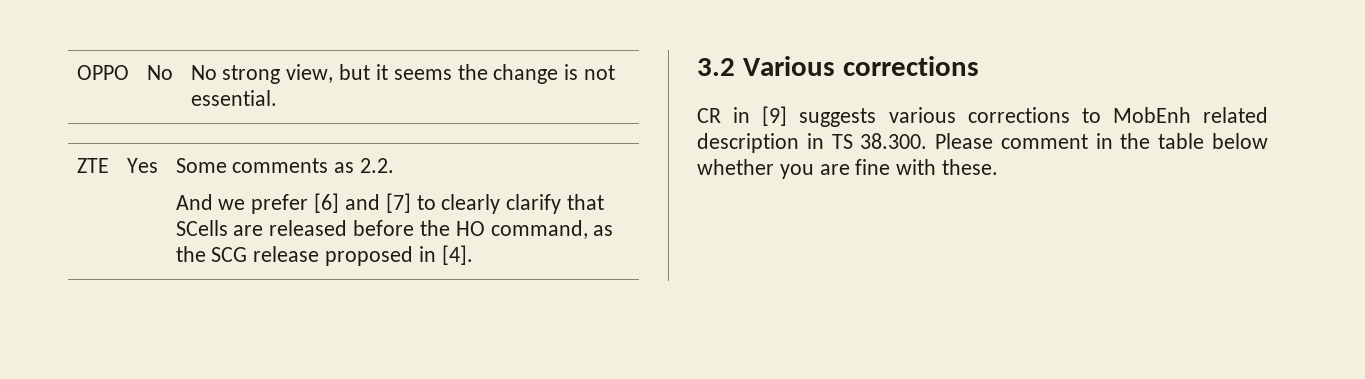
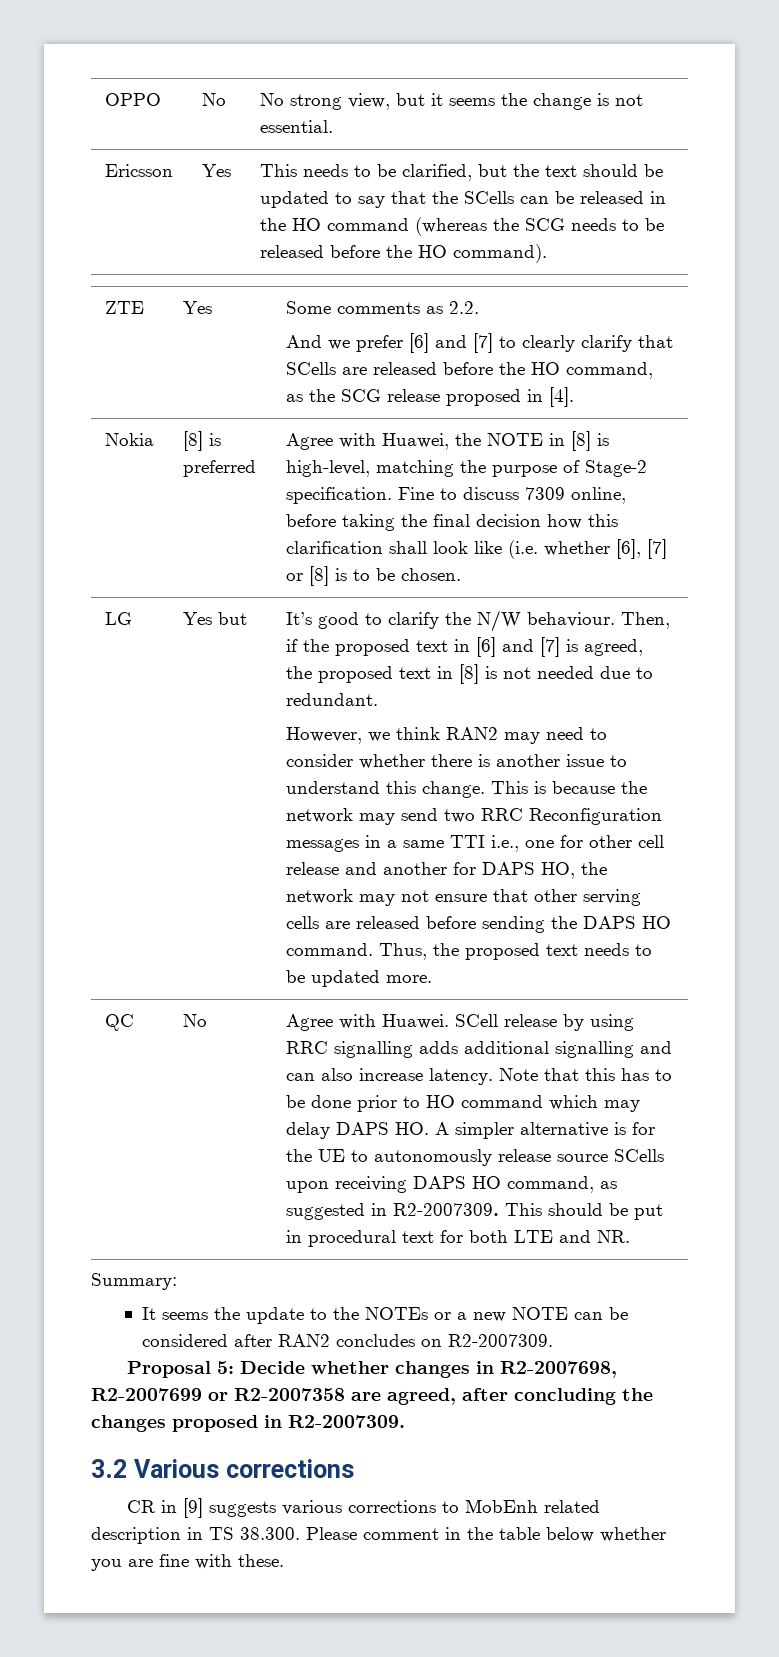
(277, 98) none -> [105,164,174,177] [202,164,232,177] [260,164,664,181] [260,191,667,208] [260,217,665,236] [260,244,548,263] // Ericsson | Yes | This needs to be clarified, but the text should be updated to say that the SCells can be released in the HO command (whereas the SCG needs to be released before the HO command).
(473, 255) none -> [105,433,155,446] [183,431,222,451] [183,460,257,477] [286,431,610,451] [286,460,648,477] [286,487,627,504] [286,514,619,531] [286,539,668,559] [286,566,462,586] [105,612,133,625] [183,612,248,625] [286,610,671,632] [286,637,644,657] [286,664,654,684] [286,693,379,706] [286,727,608,744] [286,754,628,769] [286,781,648,798] [286,808,663,825] [286,835,665,852] [286,862,608,879] [286,889,642,906] [286,916,672,933] [286,943,653,960] [286,970,433,987] [105,1014,135,1031] [183,1014,208,1027] [286,1014,635,1031] [286,1041,673,1058] [286,1068,673,1085] [286,1095,641,1112] [286,1122,656,1139] [286,1149,665,1166] [286,1176,618,1193] [286,1203,664,1220] [286,1230,631,1247] [91,1273,177,1290] [142,1307,629,1324] [142,1334,554,1347] [126,1361,617,1378] [91,1388,653,1405] [91,1415,405,1432] // Nokia | [8] is preferred | Agree with Huawei, the NOTE in [8] is high-level, matching the purpose of Stage-2 specification. Fine to discuss 7309 online, before taking the final decision how this clarification shall look like (i.e. whether [6], [7] or [8] is to be chosen. // LG | Yes but | It’s good to clarify the N/W behaviour. Then, if the proposed text in [6] and [7] is agreed, the proposed text in [8] is not needed due to redundant. // However, we think RAN2 may need to consider whether there is another issue to understand this change. This is because the network may send two RRC Reconfiguration messages in a same TTI i.e., one for other cell release and another for DAPS HO, the network may not ensure that other serving cells are released before sending the DAPS HO command. Thus, the proposed text needs to be updated more. // QC | No | Agree with Huawei. SCell release by using RRC signalling adds additional signalling and can also increase latency. Note that this has to be done prior to HO command which may delay DAPS HO. A simpler alternative is for the UE to autonomously release source SCells upon receiving DAPS HO command, as suggested in R2-2007309. This should be put in procedural text for both LTE and NR. // Summary: // It seems the update to the NOTEs or a new NOTE can be considered after RAN2 concludes on R2-2007309. // Proposal 5: Decide whether changes in R2-2007698, R2-2007699 or R2-2007358 are agreed, after concluding the changes proposed in R2-2007309.

